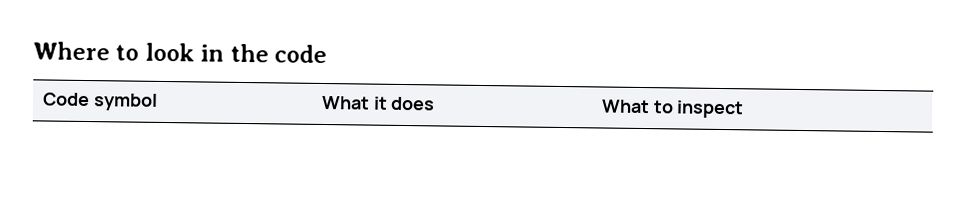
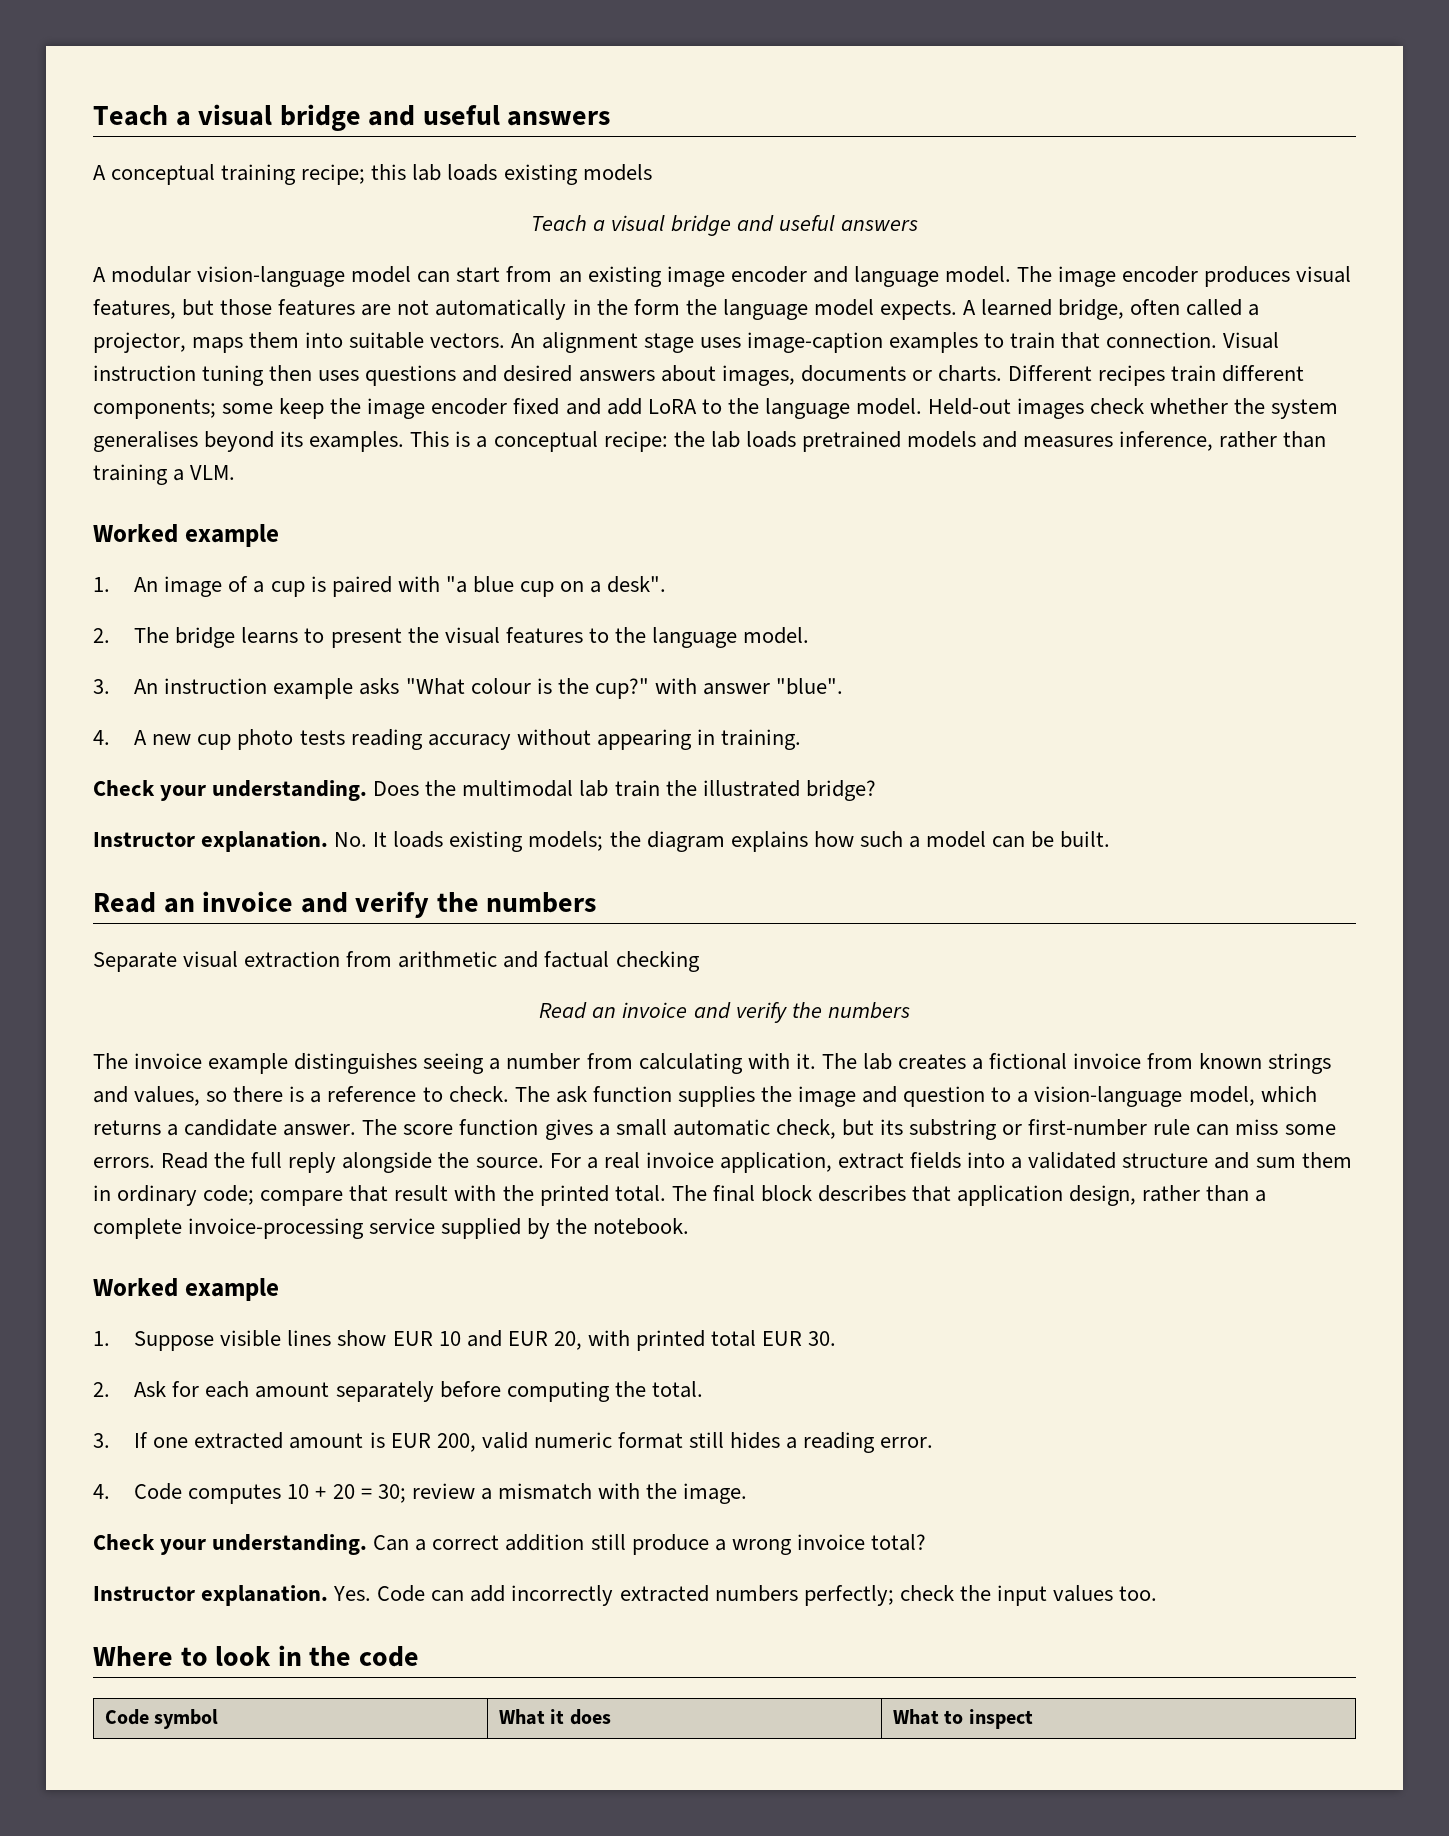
(33, 51) none -> [93,104,611,131] [93,164,652,185] [530,215,919,236] [93,266,1352,287] [93,299,1260,320] [93,332,1280,353] [93,365,1305,386] [93,398,1339,419] [93,431,1327,452] [93,464,236,485] [93,524,279,547] [93,576,667,597] [93,627,810,648] [93,678,844,699] [93,729,801,750] [93,780,876,801] [93,831,1111,852] [93,891,597,918] [93,951,700,972] [539,1002,910,1023] [93,1053,1332,1074] [93,1086,1317,1107] [93,1119,1336,1140] [93,1152,1352,1173] [93,1185,1267,1206] [93,1218,690,1239] [93,1278,279,1301] [93,1330,837,1351] [93,1381,703,1402] [93,1432,934,1453] [93,1483,748,1504] [93,1534,926,1555] [93,1585,1158,1606] Teach a visual bridge and useful answers // A conceptual training recipe; this lab loads existing models // Teach a visual bridge and useful answers // A modular vision-language model can start from an existing image encoder and language model. The image encoder produces visual features, but those features are not automatically in the form the language model expects. A learned bridge, often called a projector, maps them into suitable vectors. An alignment stage uses image-caption examples to train that connection. Visual instruction tuning then uses questions and desired answers about images, documents or charts. Different recipes train different components; some keep the image encoder fixed and add LoRA to the language model. Held-out images check whether the system generalises beyond its examples. This is a conceptual recipe: the lab loads pretrained models and measures inference, rather than training a VLM. // Worked example // 1. An image of a cup is paired with "a blue cup on a desk". // 2. The bridge learns to present the visual features to the language model. // 3. An instruction example asks "What colour is the cup?" with answer "blue". // 4. A new cup photo tests reading accuracy without appearing in training. // Check your understanding. Does the multimodal lab train the illustrated bridge? // Instructor explanation. No. It loads existing models; the diagram explains how such a model can be built. // Read an invoice and verify the numbers // Separate visual extraction from arithmetic and factual checking // Read an invoice and verify the numbers // The invoice example distinguishes seeing a number from calculating with it. The lab creates a fictional invoice from known strings and values, so there is a reference to check. The ask function supplies the image and question to a vision-language model, which returns a candidate answer. The score function gives a small automatic check, but its substring or first-number rule can miss some errors. Read the full reply alongside the source. For a real invoice application, extract fields into a validated structure and sum them in ordinary code; compare that result with the printed total. The final block describes that application design, rather than a complete invoice-processing service supplied by the notebook. // Worked example // 1. Suppose visible lines show EUR 10 and EUR 20, with printed total EUR 30. // 2. Ask for each amount separately before computing the total. // 3. If one extracted amount is EUR 200, valid numeric format still hides a reading error. // 4. Code computes 10 + 20 = 30; review a mismatch with the image. // Check your understanding. Can a correct addition still produce a wrong invoice total? // Instructor explanation. Yes. Code can add incorrectly extracted numbers perfectly; check the input values too. //

